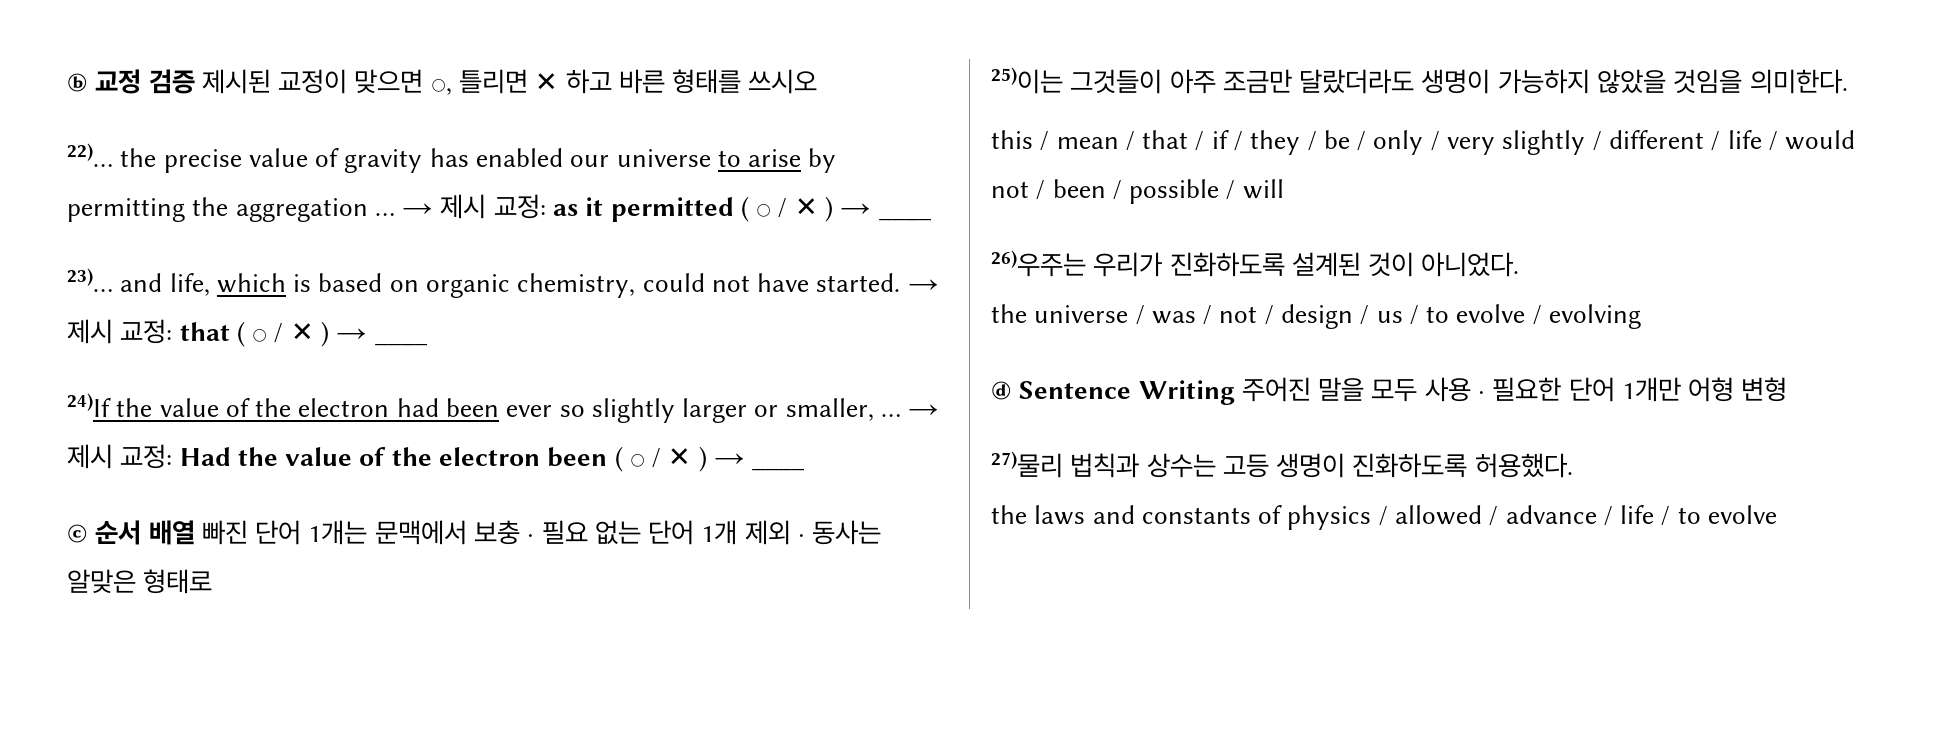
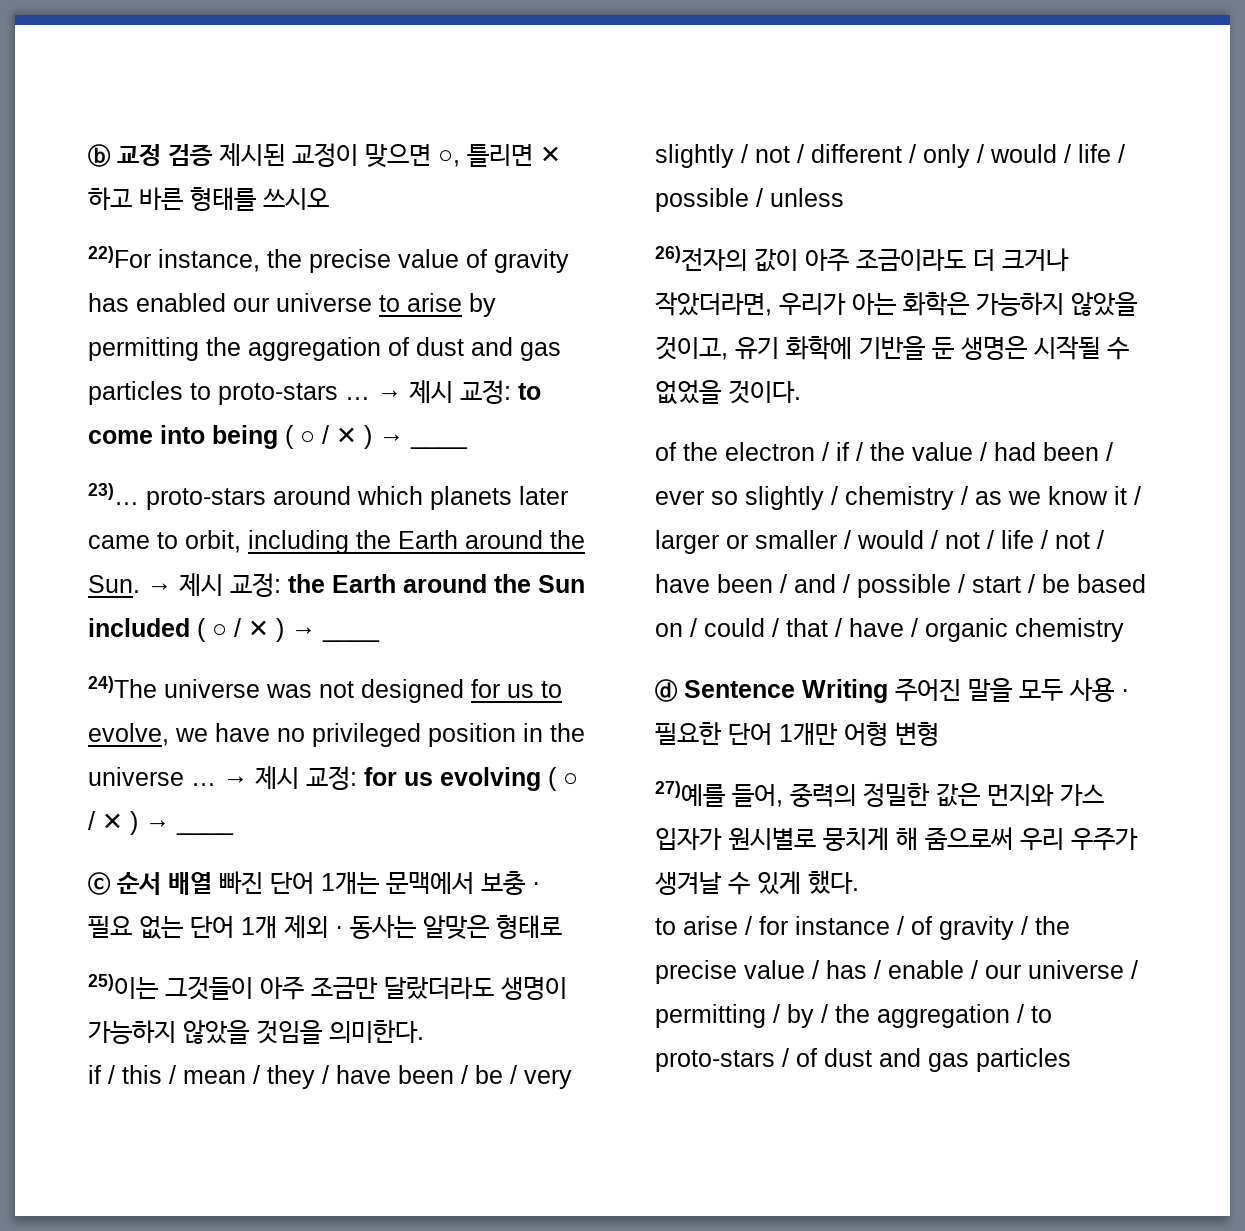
[67,143,113,167] 22)… -> [88,246,260,272] 22)For instance,
[374,194,734,222] … → 제시 교정: as it permitted -> [388,337,561,361] [88,380,541,405] [88,425,278,449] of dust and gas particles to proto-stars … → 제시 교정: to come into being
[120,273,939,298] [67,319,368,347] [374,341,427,346] [67,393,940,423] [67,444,608,469] and life, which is based on organic chemistry, could not have started. → 제시 교정: that ( ○ / ✕ ) → ____ // 24)If the value of the electron had been ever so slightly larger or smaller, … → 제시 교정: Had the value of the electron been -> [146,486,568,510] [88,530,585,554] [88,573,585,597] [88,618,316,642] [322,637,380,642] [88,676,562,703] [88,723,585,747] [88,766,541,791] proto-stars around which planets later came to orbit, including the Earth around the Sun. → 제시 교정: the Earth around the Sun included ( ○ / ✕ ) → ____ // 24)The universe was not designed for us to evolve, we have no privileged position in the universe … → 제시 교정: for us evolving
(1848, 81) none -> [88,1065,115,1084] if /
[1142,130,1856,155] [991,179,1284,204] [991,250,1520,277] [991,304,1642,329] that / if / they / be / only / very slightly / different / life / would not / been / possible / will // 26)우주는 우리가 진화하도록 설계된 것이 아니었다. // the universe / was / not / design / us / to evolve / evolving -> [267,1065,572,1089] [655,144,1125,168] [655,188,844,212] [655,246,1069,272] [655,292,1138,316] [655,336,1129,360] [655,380,801,405] [655,442,1113,461] [655,486,1141,510] [655,530,1104,554] [655,574,1146,598] [655,618,1124,642] they / have been / be / very slightly / not / different / only / would / life / possible / unless // 26)전자의 값이 아주 조금이라도 더 크거나 작았더라면, 우리가 아는 화학은 가능하지 않았을 것이고, 유기 화학에 기반을 둔 생명은 시작될 수 없었을 것이다. // of the electron / if / the value / had been / ever so slightly / chemistry / as we know it / larger or smaller / would / not / life / not / have been / and / possible / start / be based on / could / that / have / organic chemistry
[991,451,1573,478] [991,505,1778,530] 27)물리 법칙과 상수는 고등 생명이 진화하도록 허용했다. // the laws and constants of physics / allowed / advance / life / to evolve -> [655,781,1104,807] [655,827,1138,851] [655,870,859,895] [655,916,1070,940] [655,960,1138,984] [655,1004,1052,1028] [655,1048,1071,1072] 27)예를 들어, 중력의 정밀한 값은 먼지와 가스 입자가 원시별로 뭉치게 해 줌으로써 우리 우주가 생겨날 수 있게 했다. // to arise / for instance / of gravity / the precise value / has / enable / our universe / permitting / by / the aggregation / to proto-stars / of dust and gas particles

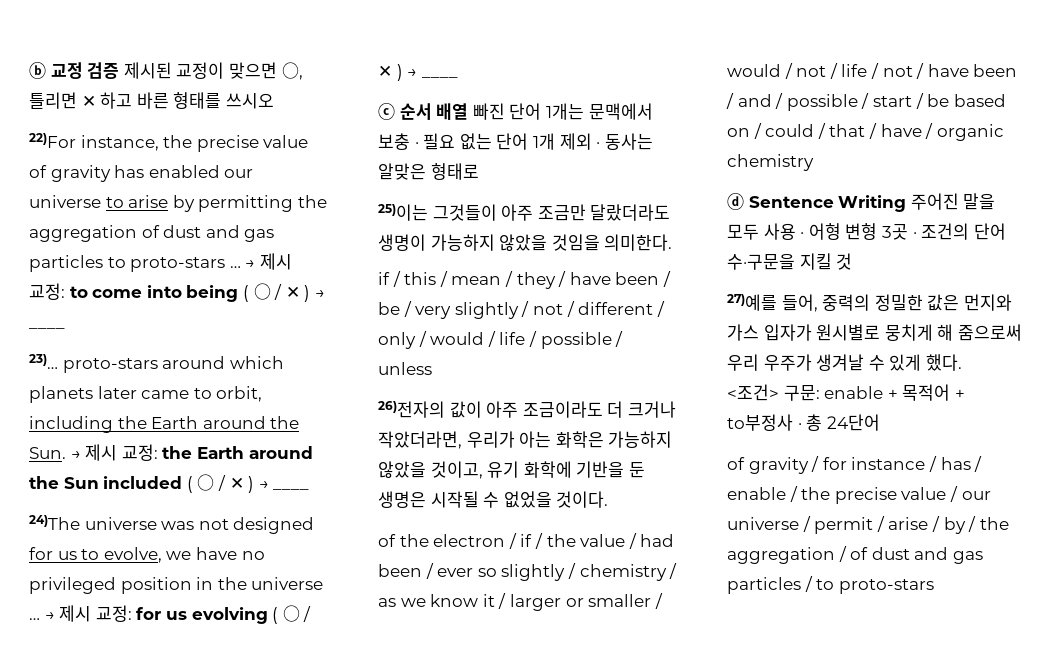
[655,722,838,745] 필요한 단어 1개만 -> (805, 235) none
(939, 734) none -> [881,223,1006,240] [727,253,853,270] 3곳 · 조건의 단어 수·구문을 지킬 것
[655,916,738,935] to arise -> [727,384,965,401] [727,414,880,431] [727,457,809,474] <조건> 구문: enable + 목적어 + to부정사 · 총 24단어 // of gravity
[911,916,1014,940] of gravity -> [940,456,983,472] [727,487,786,500] has / enable
[826,960,1138,979] [655,1004,766,1028] has / enable / our universe / permitting -> [961,491,991,500] [727,516,929,534] our universe / permit / arise
[1031,1006,1052,1023] [655,1048,1071,1072] to proto-stars / of dust and gas particles -> [850,547,983,564] [727,576,934,594] of dust and gas particles / to proto-stars

